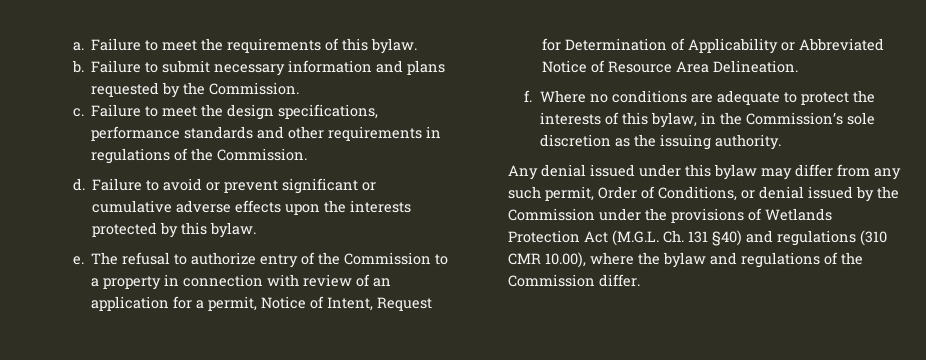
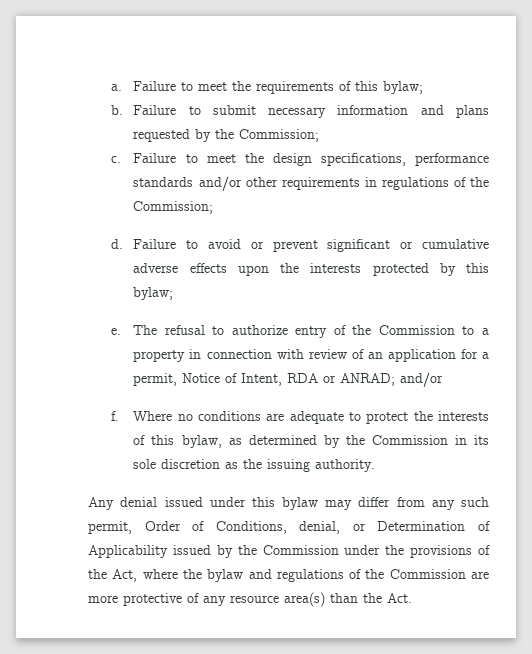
[371,38,418,54] bylaw. -> [383,81,424,94] bylaw;
[209,82,300,95] Commission. -> [239,129,320,142] Commission;
[257,126,285,139] and -> [198,176,242,191] and/or
[217,148,308,161] Commission. -> [133,201,214,214] Commission;
[210,222,257,238] bylaw. -> [133,287,174,300] bylaw;
[377,297,433,311] [542,38,885,54] [542,60,799,73] Request for Determination of Applicability or Abbreviated Notice of Resource Area Delineation. -> [287,372,444,387] RDA or ANRAD; and/or
[700,112,843,125] in the Commission’s -> [228,435,489,448] as determined by the Commission in its
[740,186,804,199] or denial -> [299,521,490,534] [88,545,169,558] denial, or Determination of Applicability
[764,208,832,221] [507,230,887,246] [507,252,586,268] Wetlands Protection Act (M.G.L. Ch. 131 §40) and regulations (310 CMR 10.00), -> [88,569,138,582] the Act,
[598,274,640,287] differ. -> [471,571,489,579] [88,592,413,607] are more protective of any resource area(s) than the Act.

